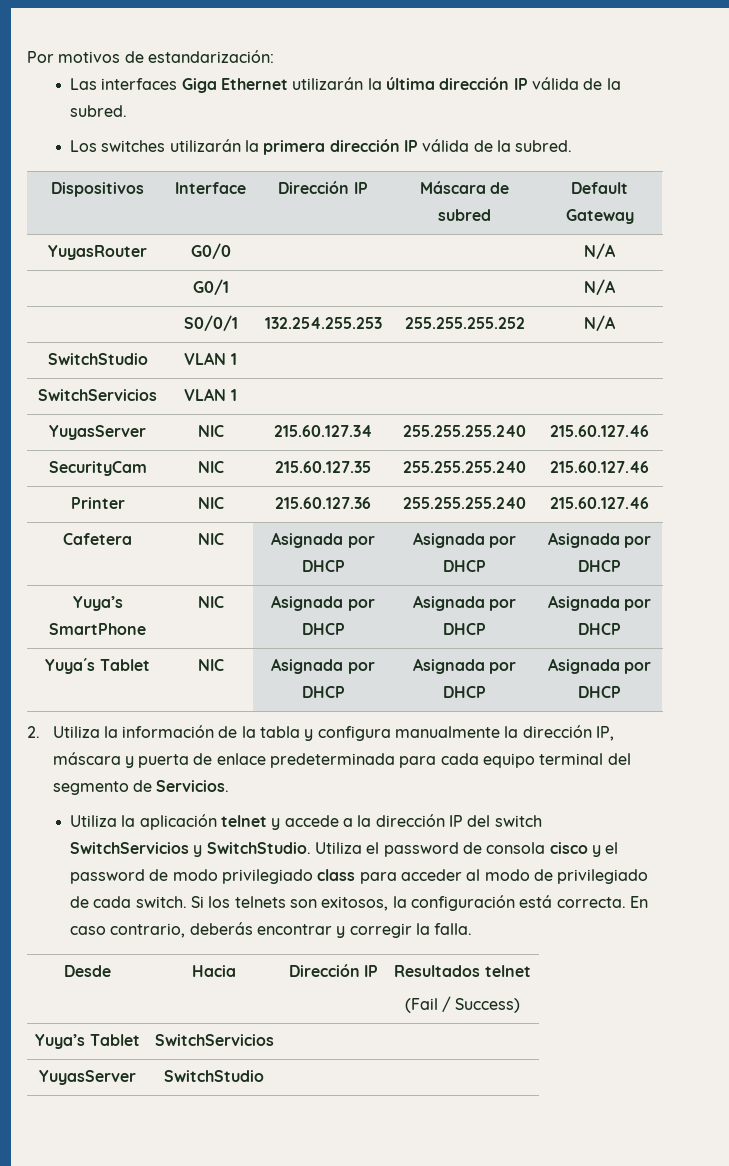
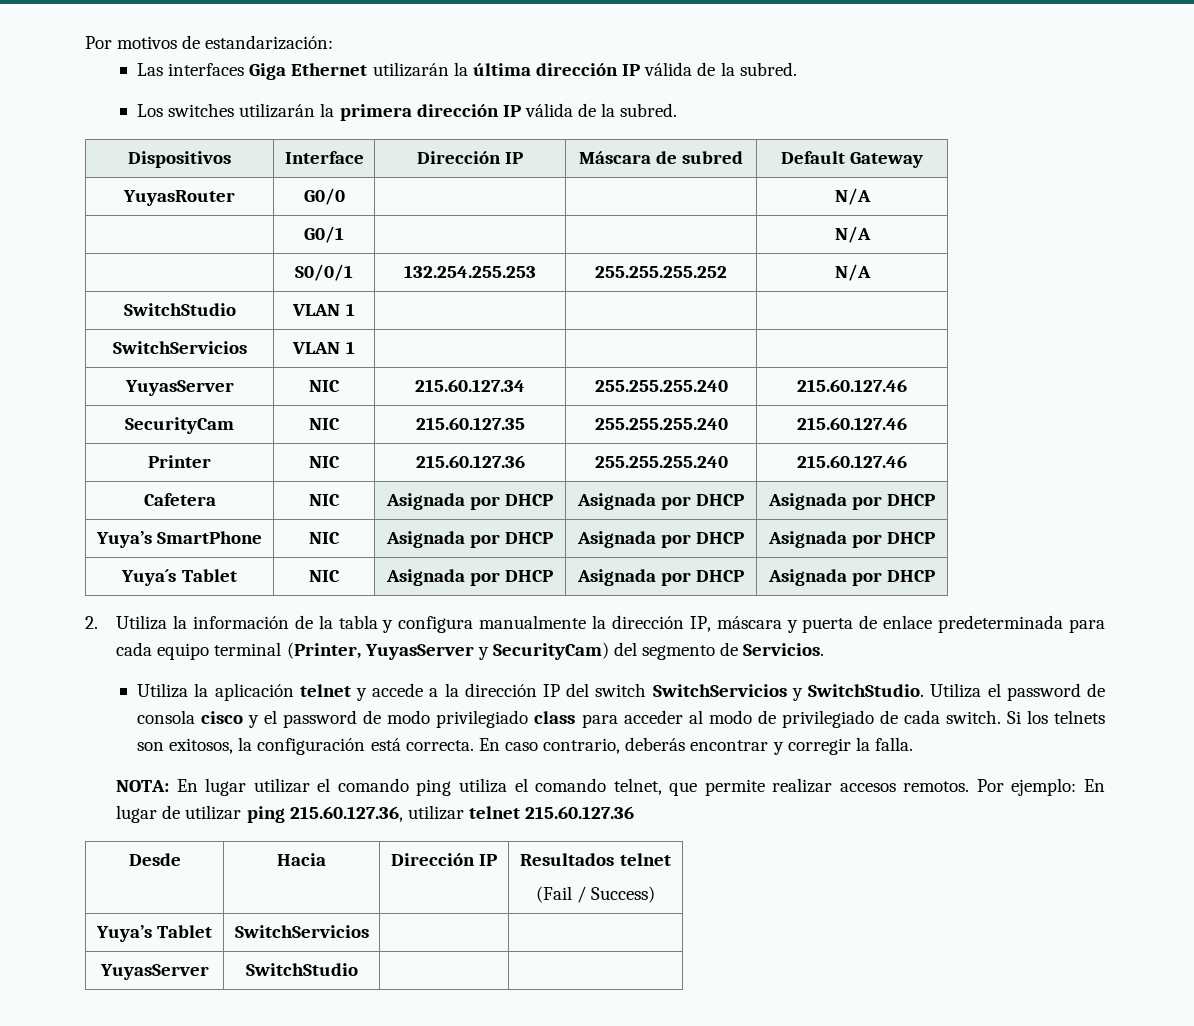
(604, 759) none -> [286,642,609,660] (Printer, YuyasServer y SecurityCam)
(473, 929) none -> [116,778,1105,796] [116,805,635,823] // NOTA: En lugar utilizar el comando ping utiliza el comando telnet, que permite realizar accesos remotos. Por ejemplo: En lugar de utilizar ping 215.60.127.36, utilizar telnet 215.60.127.36

